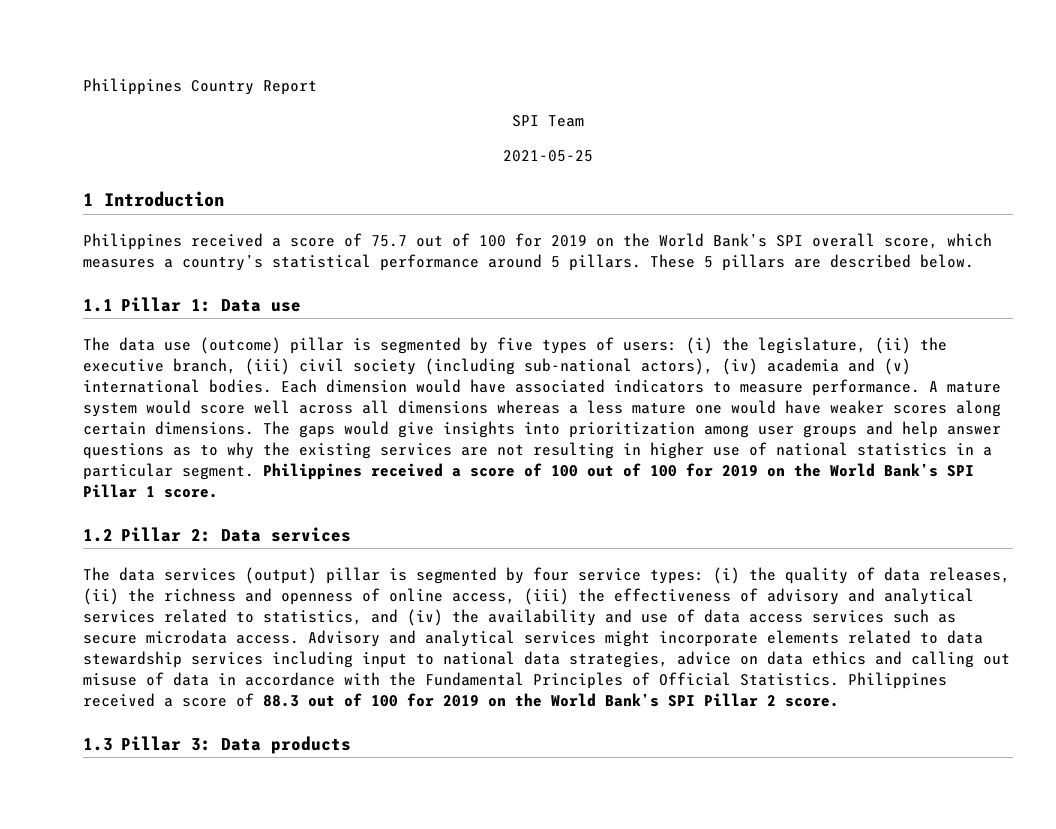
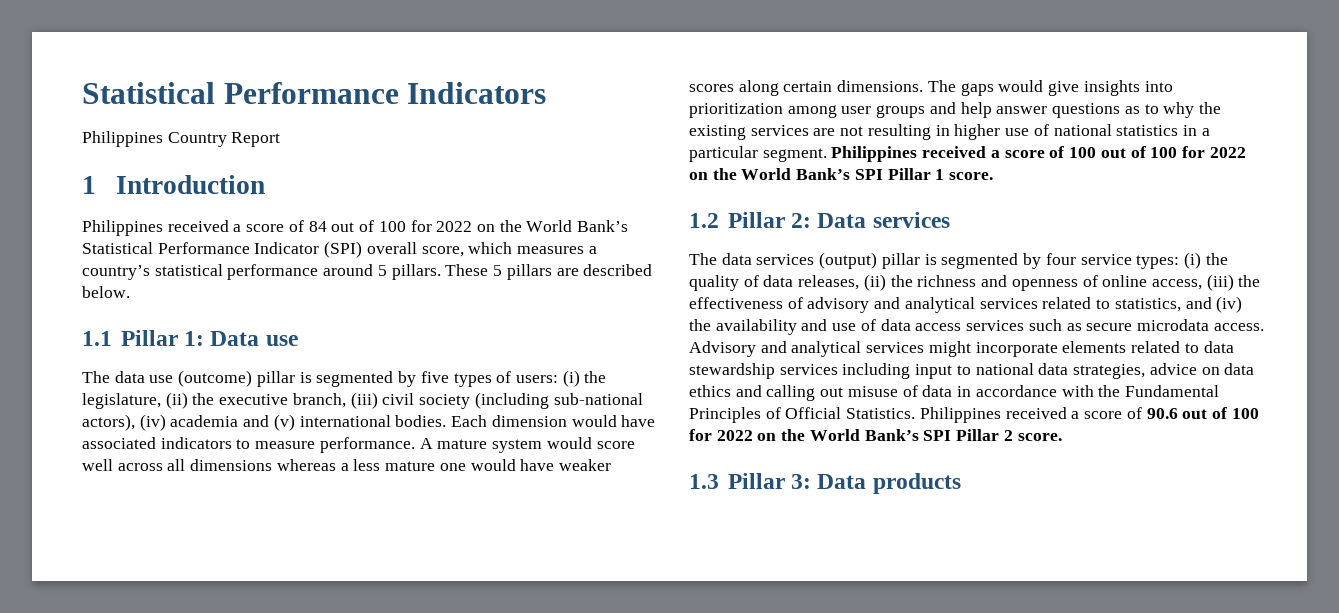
(83, 86) none -> [82,82,547,104] Statistical Performance Indicators //
[512,115,584,127] [503,150,593,162] // SPI Team // 2021-05-25 -> (281, 139) none
[371,233,803,247] 75.7 out of 100 for 2019 on the World Bank’s SPI -> [308,220,629,232] [82,241,363,258] 84 out of 100 for 2022 on the World Bank’s Statistical Performance Indicator (SPI)
[722,465,758,477] 2019 -> [1209,147,1246,158] 2022
[263,693,479,707] 88.3 out of 100 for 2019 -> [1146,407,1259,419] [689,429,753,441] 90.6 out of 100 for 2022

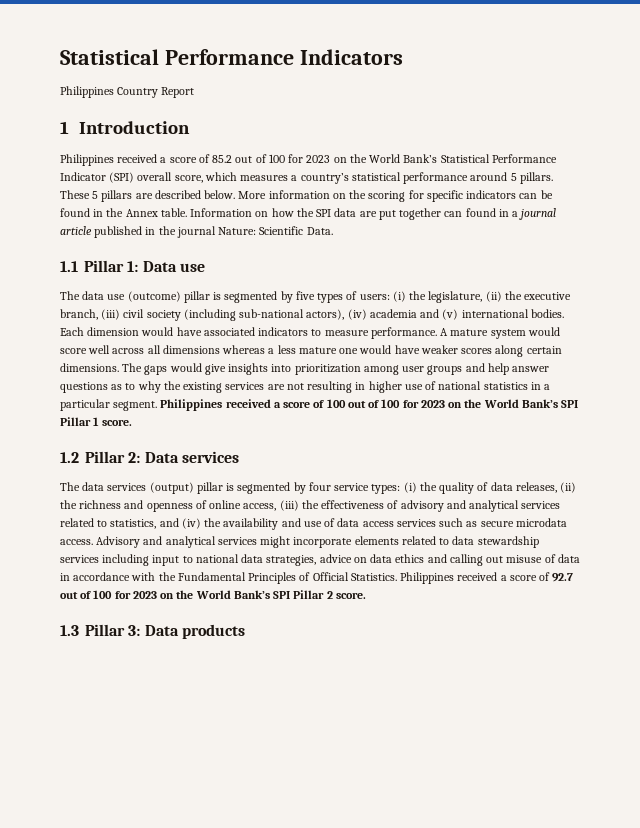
[308,220,473,232] 84 out of 100 for 2022 -> [212,154,331,163] 85.2 out of 100 for 2023
(130, 292) none -> [238,190,553,202] [60,208,557,220] [60,226,333,238] More information on the scoring for specific indicators can be found in the Annex table. Information on how the SPI data are put together can found in a journal article published in the journal Nature: Scientific Data.
[1209,147,1246,158] 2022 -> [420,400,445,408] 2023
[1146,407,1259,419] [689,429,753,441] 90.6 out of 100 for 2022 -> [552,573,574,582] [60,590,157,599] 92.7 out of 100 for 2023

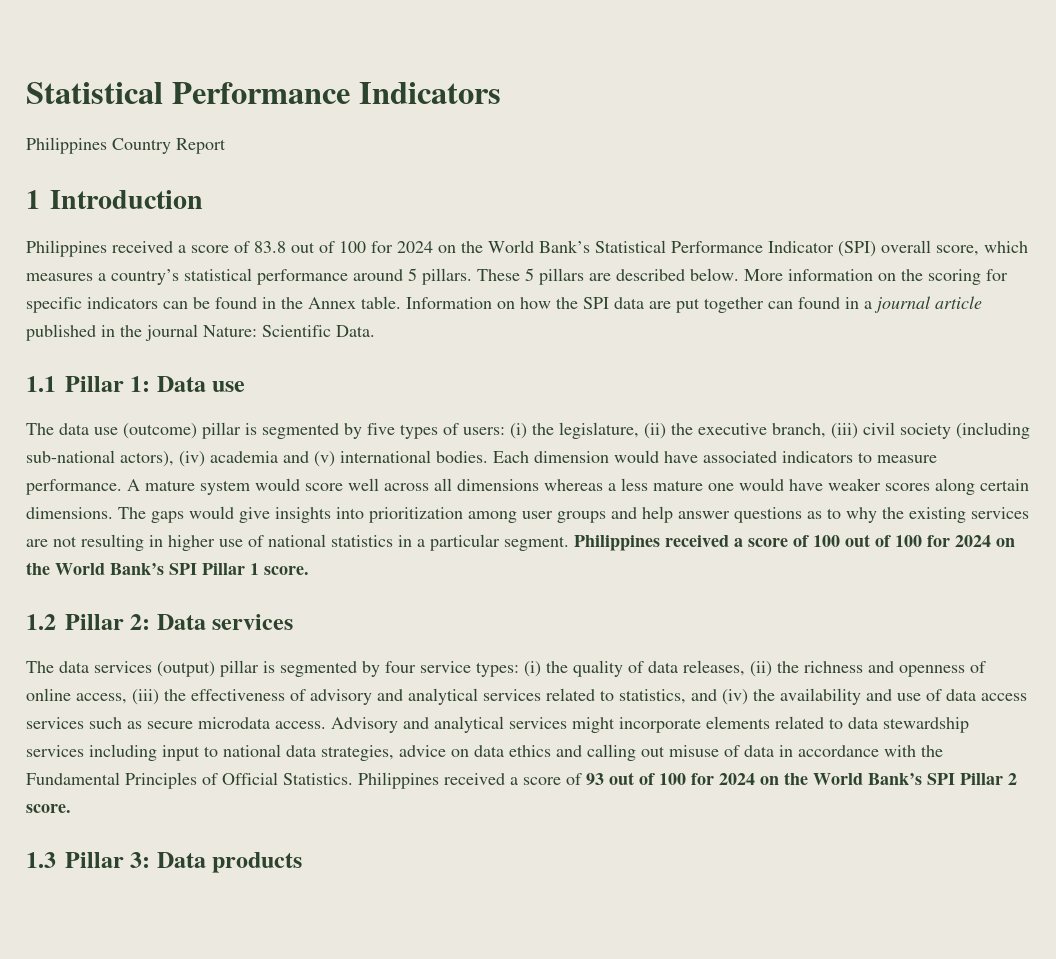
[212,154,331,163] 85.2 out of 100 for 2023 -> [254,241,433,253] 83.8 out of 100 for 2024
[420,400,445,408] 2023 -> [955,535,991,547] 2024
[552,573,574,582] [60,590,157,599] 92.7 out of 100 for 2023 -> [586,772,755,785] 93 out of 100 for 2024

